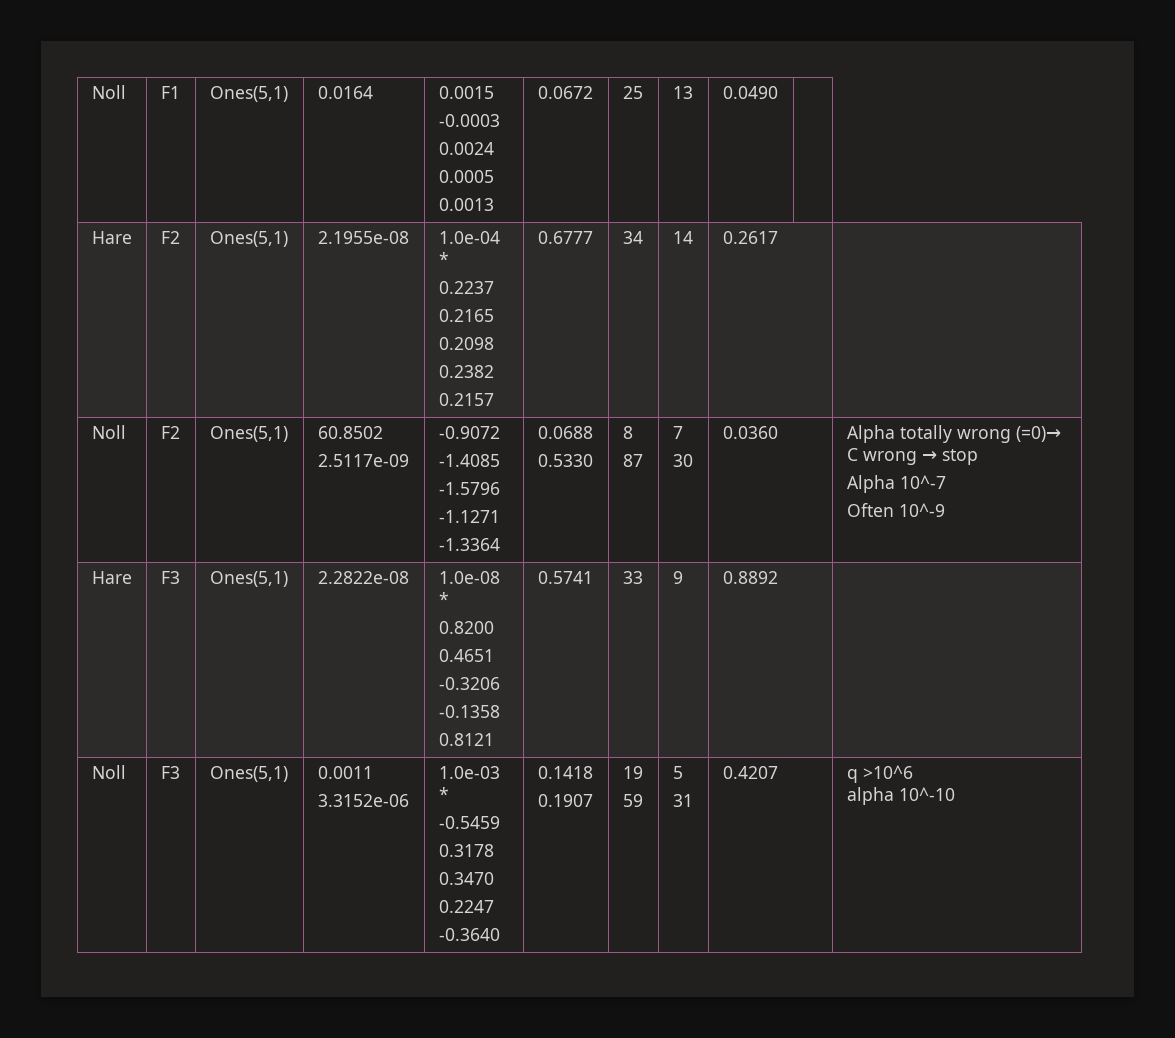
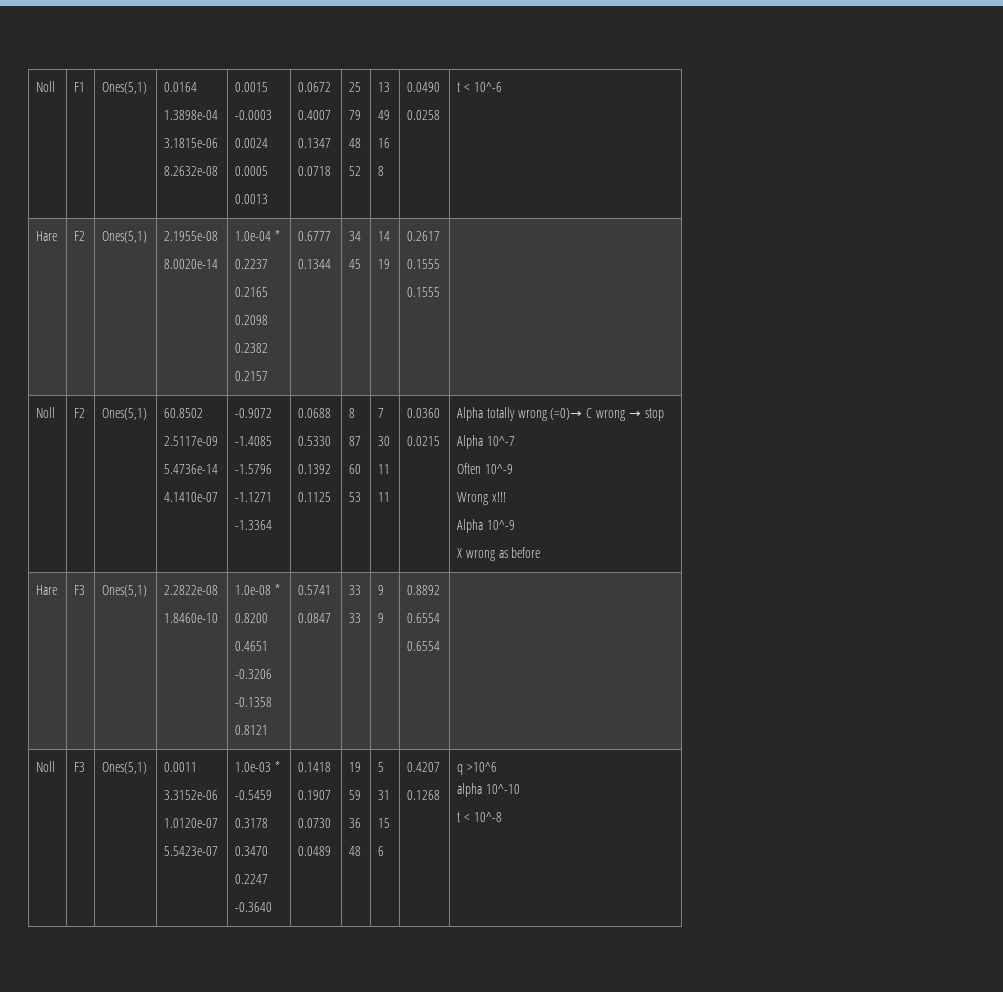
(373, 92) none -> [164,110,219,120] [164,138,219,148] [164,166,219,176] // 1.3898e-04 // 3.1815e-06 // 8.2632e-08
[622,86,643,99] [672,86,693,99] [722,86,778,99] | 25 | 13 | 0.0490 | -> [298,110,332,120] [298,138,332,148] [298,166,332,176] [349,82,362,92] [349,110,362,120] [349,138,362,148] [349,166,362,176] [378,82,391,92] [378,110,391,120] [378,138,391,148] [378,166,385,176] [407,82,441,92] [407,110,441,120] [457,82,502,92] // 0.4007 // 0.1347 // 0.0718 | 25 // 79 // 48 // 52 | 13 // 49 // 16 // 8 | 0.0490 // 0.0258 | t < 10^-6
(409, 237) none -> [164,259,219,269] // 8.0020e-14
(593, 237) none -> [298,259,332,269] // 0.1344
(643, 237) none -> [349,259,362,269] // 45
(693, 237) none -> [378,259,391,269] // 19
(778, 237) none -> [407,259,441,269] [407,287,441,297] // 0.1555 // 0.1555
(409, 460) none -> [164,464,219,474] [164,492,219,502] // 5.4736e-14 // 4.1410e-07
(593, 460) none -> [298,464,332,474] [298,492,332,502] // 0.1392 // 0.1125
(643, 460) none -> [349,464,362,474] [349,492,362,502] // 60 // 53
(693, 460) none -> [378,464,391,474] [378,492,391,502] // 11 // 11
(778, 432) none -> [407,436,441,446] // 0.0215
(945, 510) none -> [457,492,506,505] [457,519,515,533] [457,547,541,561] // Wrong x!!! // Alpha 10^-9 // X wrong as before
(409, 577) none -> [164,613,219,623] // 1.8460e-10
[622,571,643,584] [672,571,683,584] | 33 | 9 -> [298,613,332,623] [349,585,362,595] [349,613,362,623] [378,585,385,595] [378,613,385,623] // 0.0847 | 33 // 33 | 9 // 9
(778, 577) none -> [407,613,441,623] [407,641,441,651] // 0.6554 // 0.6554
(409, 800) none -> [164,818,219,828] [164,846,219,856] // 1.0120e-07 // 5.5423e-07
(593, 800) none -> [298,818,332,828] [298,846,332,856] // 0.0730 // 0.0489
(643, 800) none -> [349,818,362,828] [349,846,362,856] // 36 // 48
(693, 800) none -> [378,818,391,828] [378,846,385,856] // 15 // 6
(778, 772) none -> [407,790,441,800] // 0.1268
(955, 794) none -> [457,812,502,822] // t < 10^-8

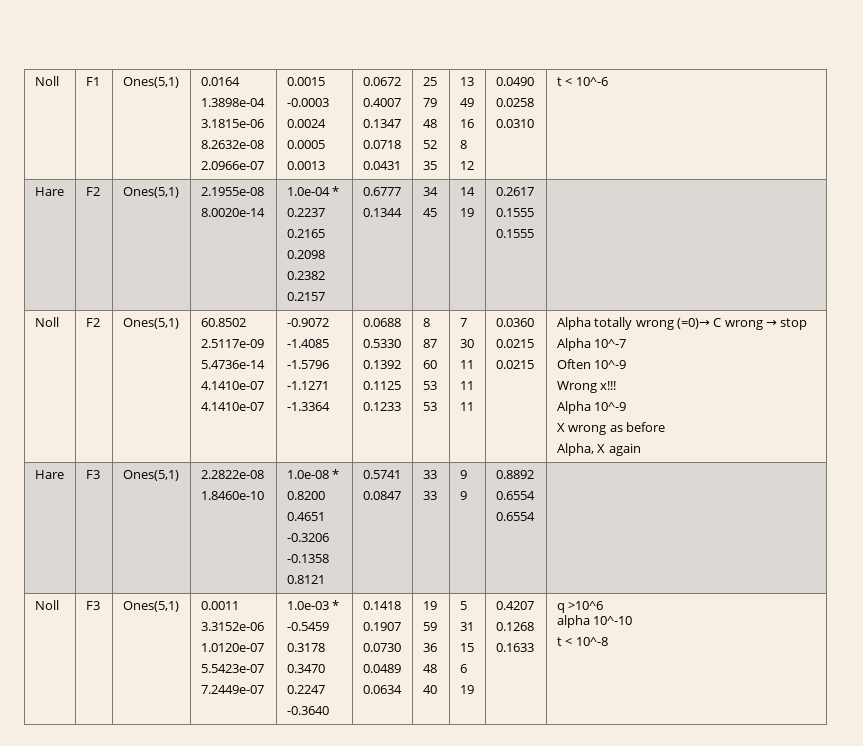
(219, 171) none -> [200,161,264,170] // 2.0966e-07
(332, 171) none -> [362,161,401,170] // 0.0431
(362, 171) none -> [422,161,437,170] // 35
(385, 171) none -> [459,161,474,170] // 12
(441, 115) none -> [495,119,534,128] // 0.0310
(219, 497) none -> [200,402,264,411] // 4.1410e-07
(332, 497) none -> [362,402,401,411] // 0.1233
(362, 497) none -> [422,402,437,411] // 53
(391, 497) none -> [459,402,474,411] // 11
(441, 441) none -> [495,360,534,369] // 0.0215
(541, 552) none -> [556,443,641,456] // Alpha, X again
(219, 851) none -> [200,685,264,694] // 7.2449e-07
(332, 851) none -> [362,685,402,694] // 0.0634
(362, 851) none -> [422,685,437,694] // 40
(385, 851) none -> [459,685,474,694] // 19
(441, 795) none -> [495,643,534,652] // 0.1633

